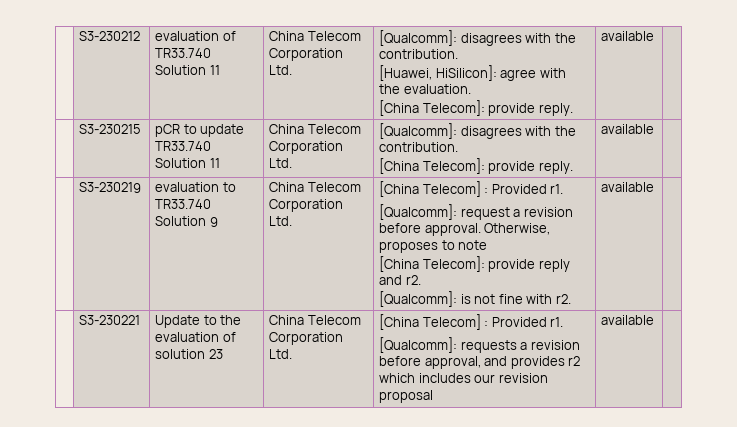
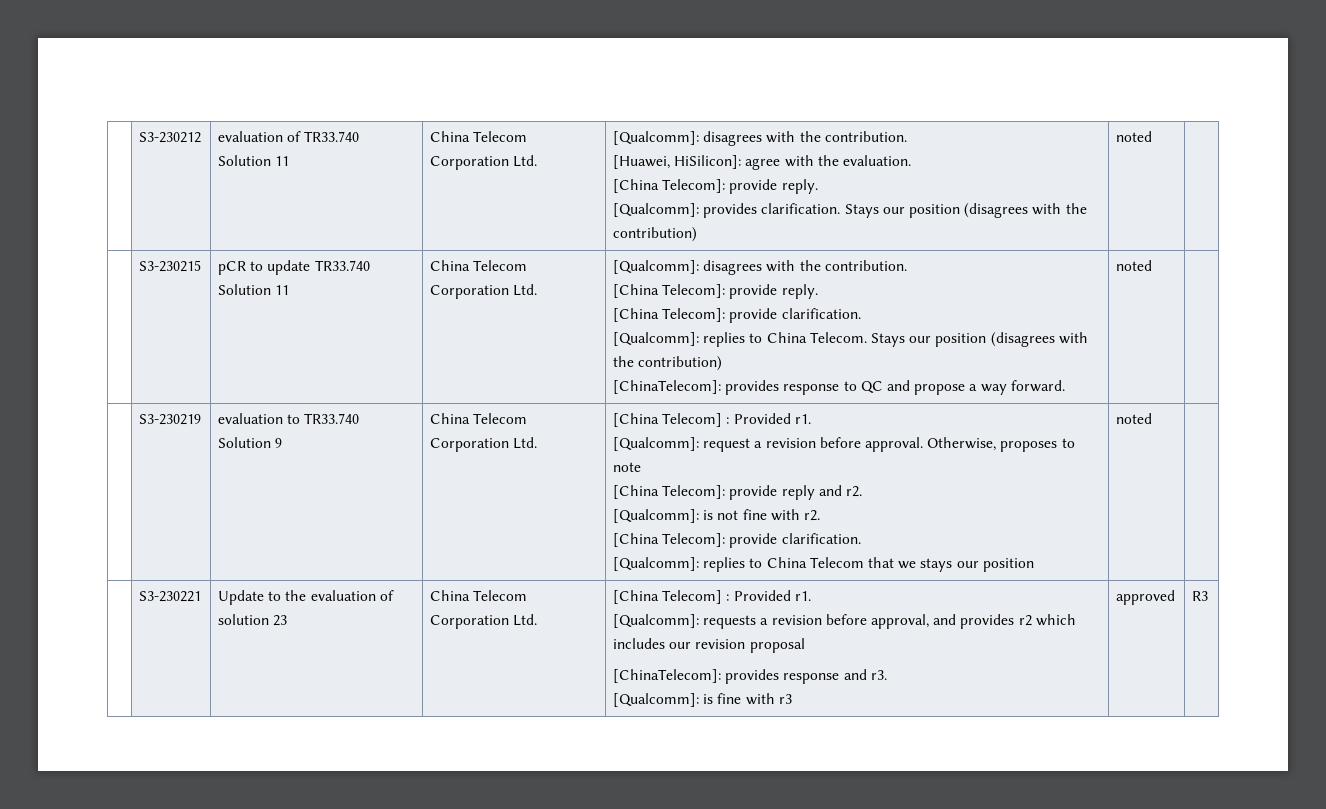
[601,31,655,41] | available -> [613,203,1087,218] [613,227,698,242] [1116,131,1153,142] // [Qualcomm]: provides clarification. Stays our position (disagrees with the contribution) | noted
[601,124,655,134] | available -> [613,308,861,323] [613,332,1088,347] [613,356,723,371] [613,380,1065,395] [1116,260,1153,271] // [China Telecom]: provide clarification. // [Qualcomm]: replies to China Telecom. Stays our position (disagrees with the contribution) // [ChinaTelecom]: provides response to QC and propose a way forward. | noted
[601,182,655,192] | available -> [613,533,861,548] [613,557,1034,572] [1116,413,1153,424] // [China Telecom]: provide clarification. // [Qualcomm]: replies to China Telecom that we stays our position | noted
[601,315,655,325] | available | -> [613,669,887,684] [613,693,792,707] [1116,590,1176,605] [1192,591,1209,601] // [ChinaTelecom]: provides response and r3. // [Qualcomm]: is fine with r3 | approved | R3

